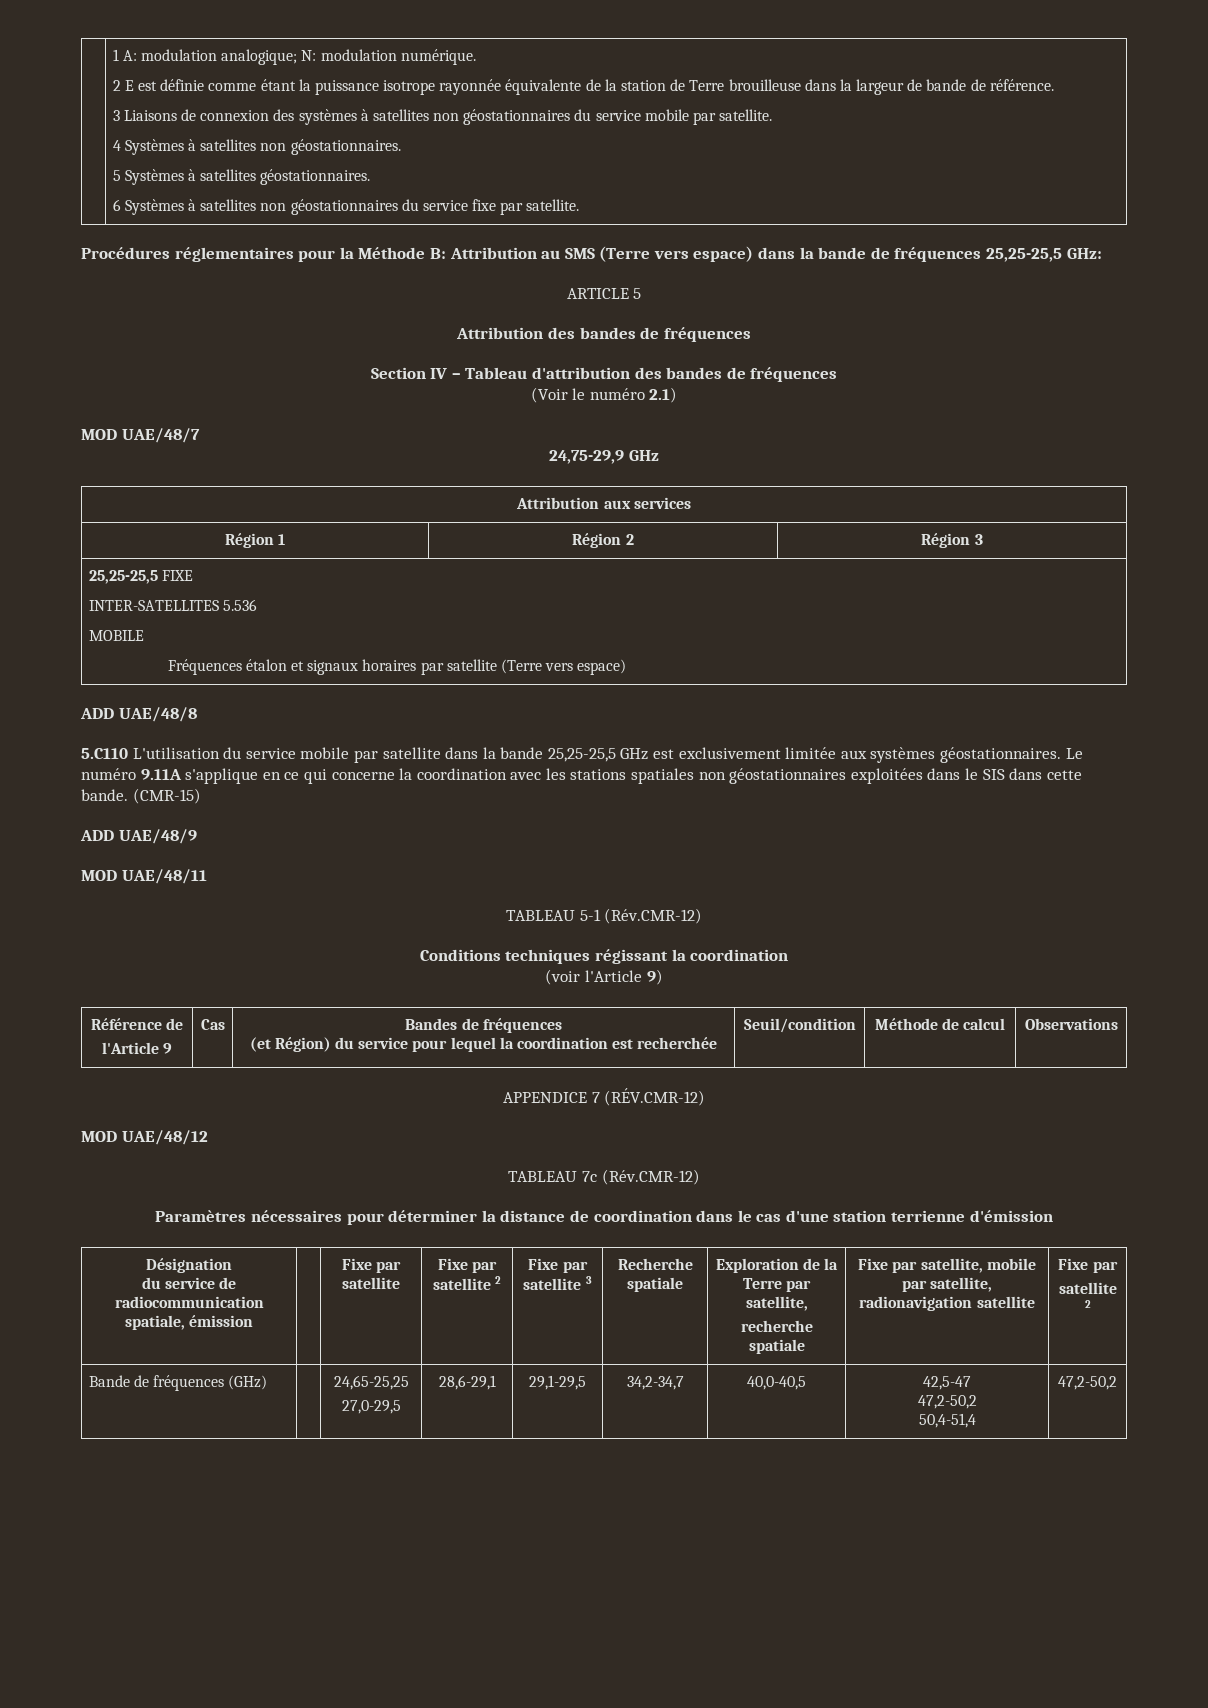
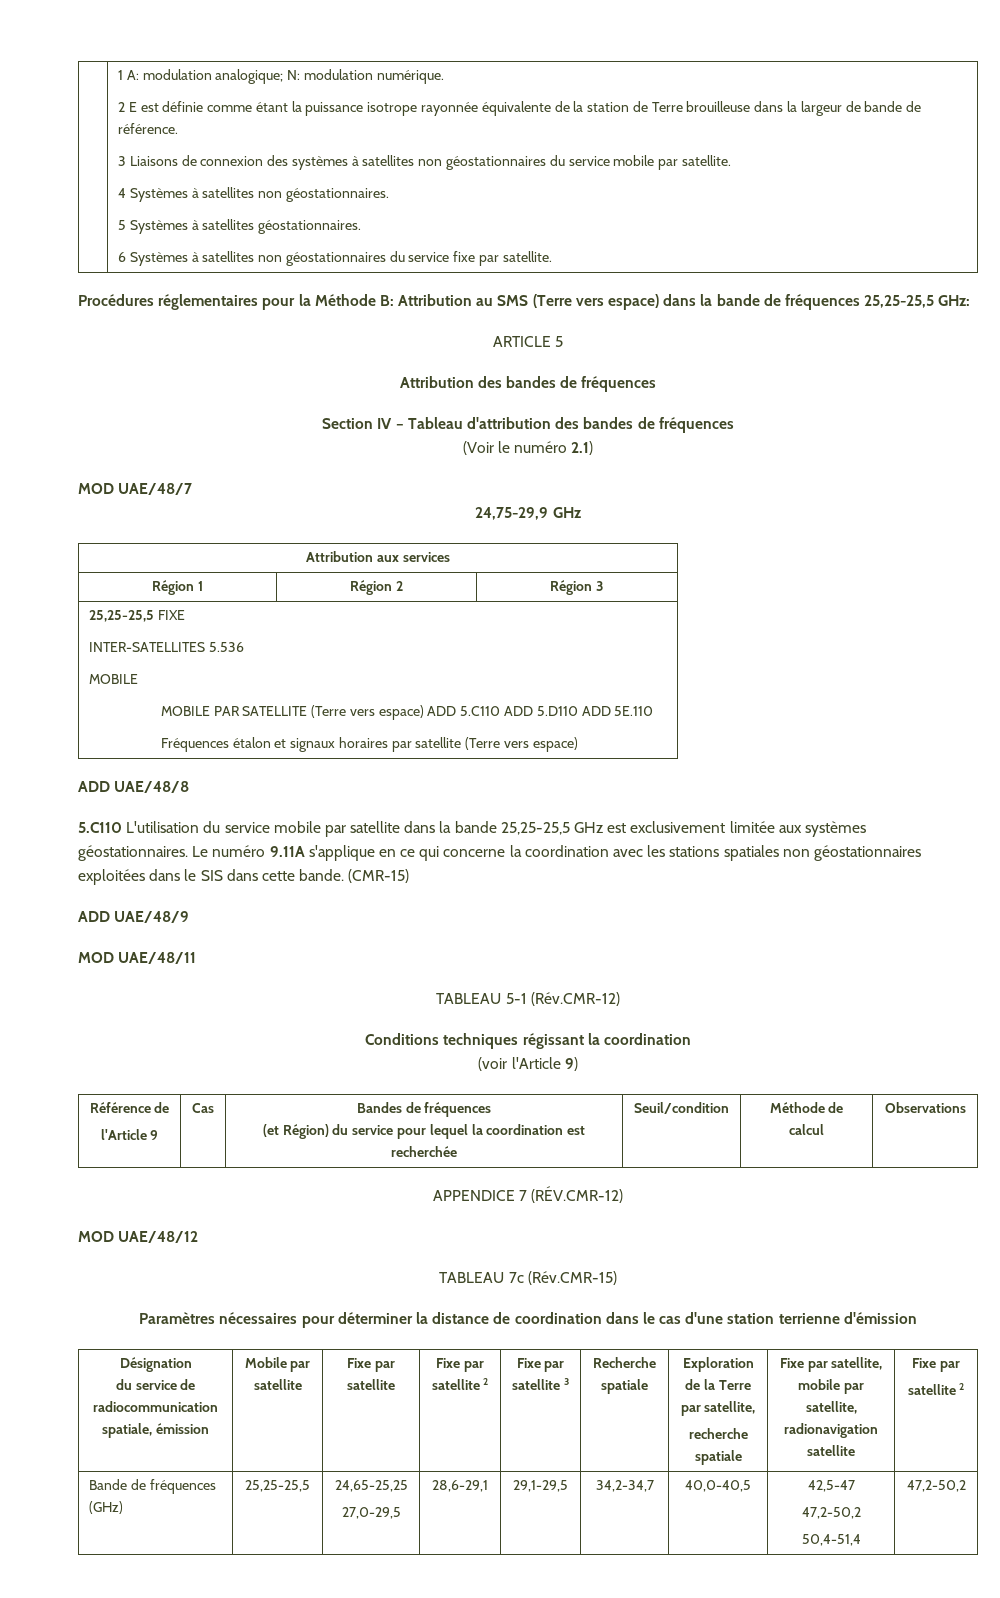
(144, 635) none -> [160,705,654,720] // MOBILE PAR SATELLITE (Terre vers espace) ADD 5.C110 ADD 5.D110 ADD 5E.110
[601,1169,700,1185] (Rév.CMR-12) -> [527,1271,617,1285] (Rév.CMR-15)
(254, 1321) none -> [244,1357,311,1372] [253,1379,302,1390] Mobile par satellite
(268, 1382) none -> [245,1480,310,1492] 25,25-25,5

